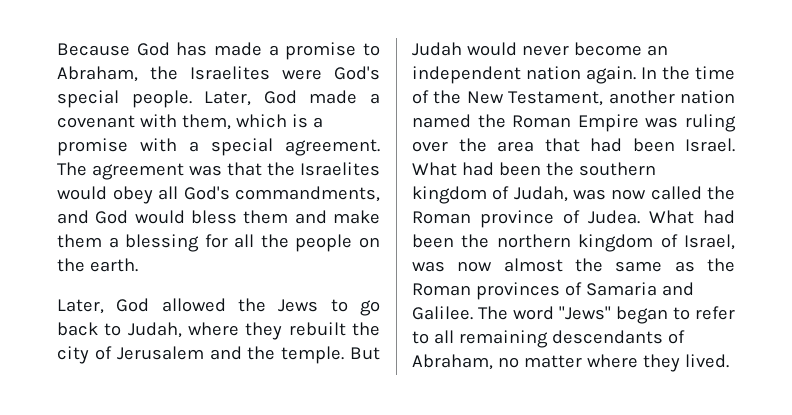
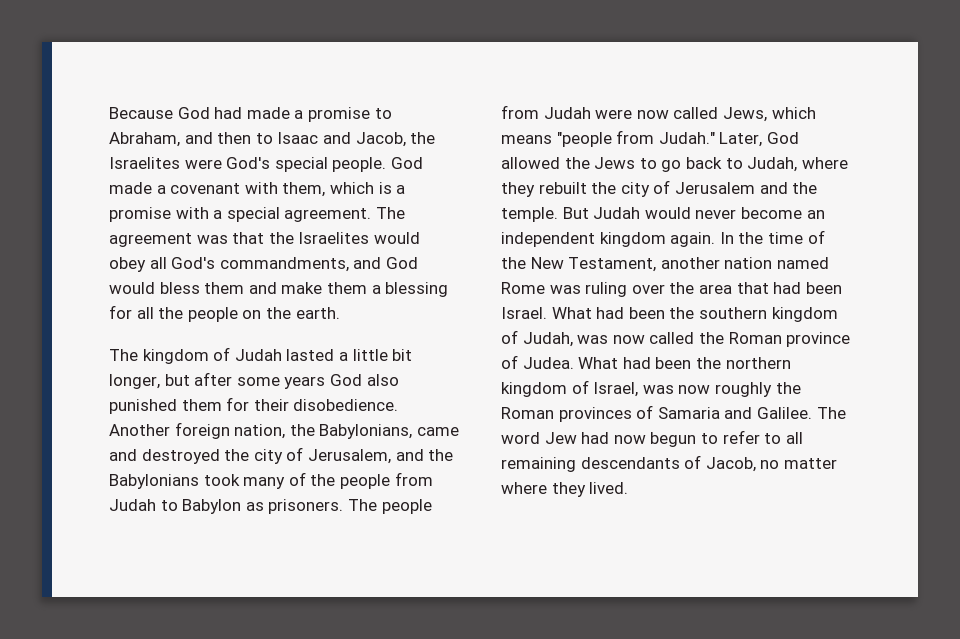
[176,42,208,56] has -> [214,107,243,119] had
(138, 74) none -> [184,132,406,147] and then to Isaac and Jacob,
[204,91,252,106] Later, -> (387, 164) none
(138, 265) none -> [109,347,413,364] [109,372,399,389] [109,397,399,414] [109,422,459,439] [109,447,454,464] [109,472,433,489] [109,499,432,514] [501,105,816,122] [501,130,715,147] The kingdom of Judah lasted a little bit longer, but after some years God also punished them for their disobedience. Another foreign nation, the Babylonians, came and destroyed the city of Jerusalem, and the Babylonians took many of the people from Judah to Babylon as prisoners. The people from Judah were now called Jews, which means "people from Judah."
[526,66,581,80] nation -> [599,232,666,247] kingdom
[477,114,639,132] the Roman Empire -> [501,282,545,294] Rome
[503,258,695,272] almost the same as -> [714,382,772,397] roughly
[559,306,668,324] "Jews" began -> [544,432,697,447] Jew had now begun
[412,354,493,370] Abraham, -> [705,457,756,472] Jacob,

